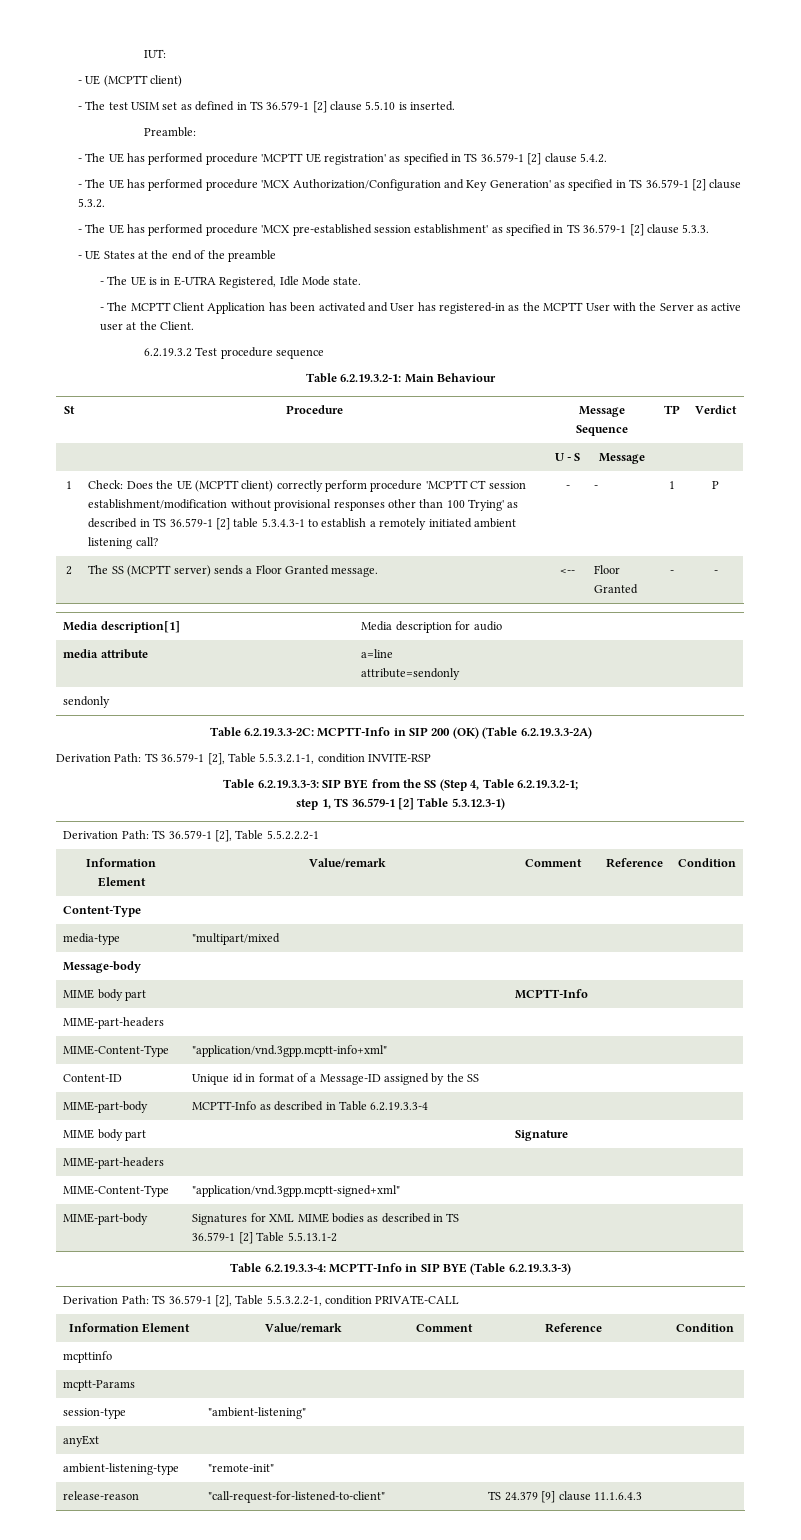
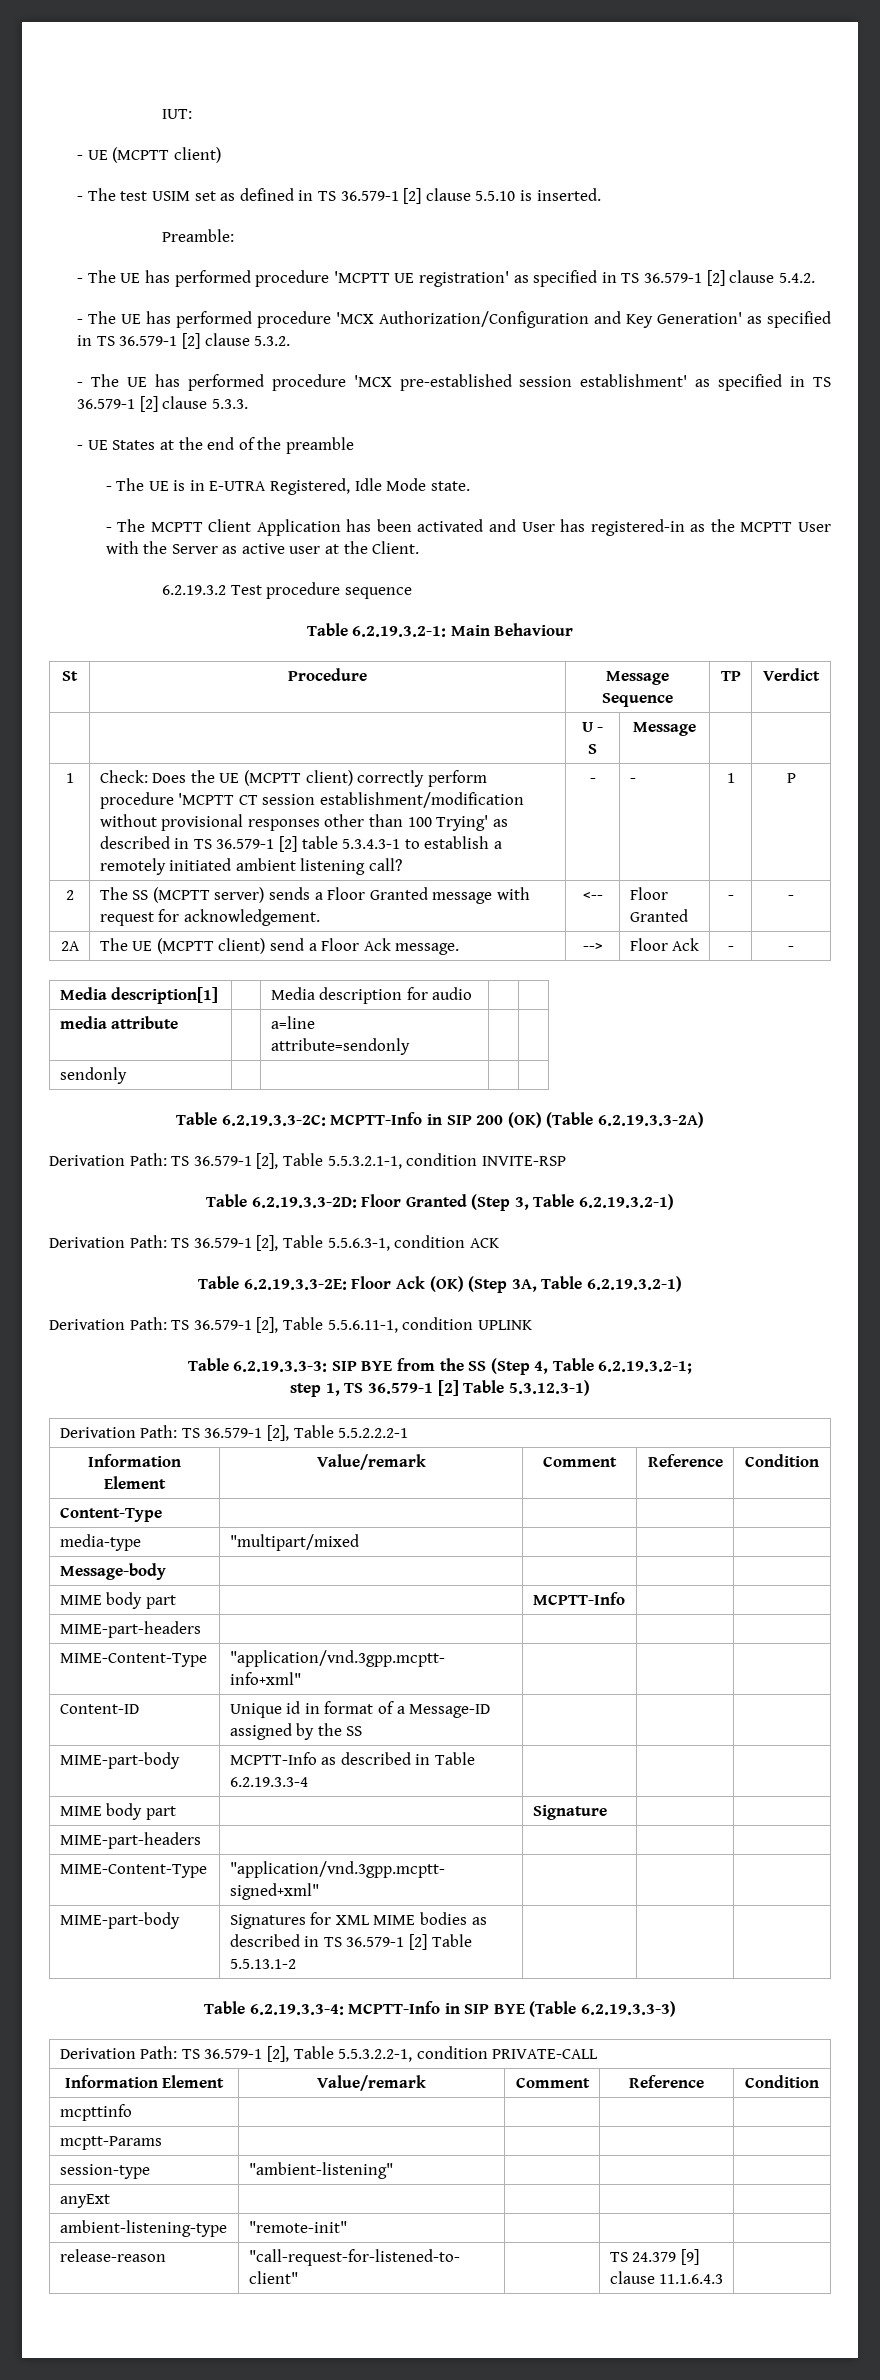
[331,567,379,577] message. -> [432,887,530,904] [99,909,320,926] message with request for acknowledgement.
(718, 572) none -> [60,941,80,951] [99,938,460,955] [582,943,603,951] [629,938,700,951] [727,946,734,951] [788,946,794,951] // 2A | The UE (MCPTT client) send a Floor Ack message. | --> | Floor Ack | - | -
(431, 758) none -> [205,1194,675,1211] [49,1235,499,1251] [198,1276,682,1293] [49,1317,532,1333] // Table 6.2.19.3.3-2D: Floor Granted (Step 3, Table 6.2.19.3.2-1) // Derivation Path: TS 36.579-1 [2], Table 5.5.6.3-1, condition ACK // Table 6.2.19.3.3-2E: Floor Ack (OK) (Step 3A, Table 6.2.19.3.2-1) // Derivation Path: TS 36.579-1 [2], Table 5.5.6.11-1, condition UPLINK

